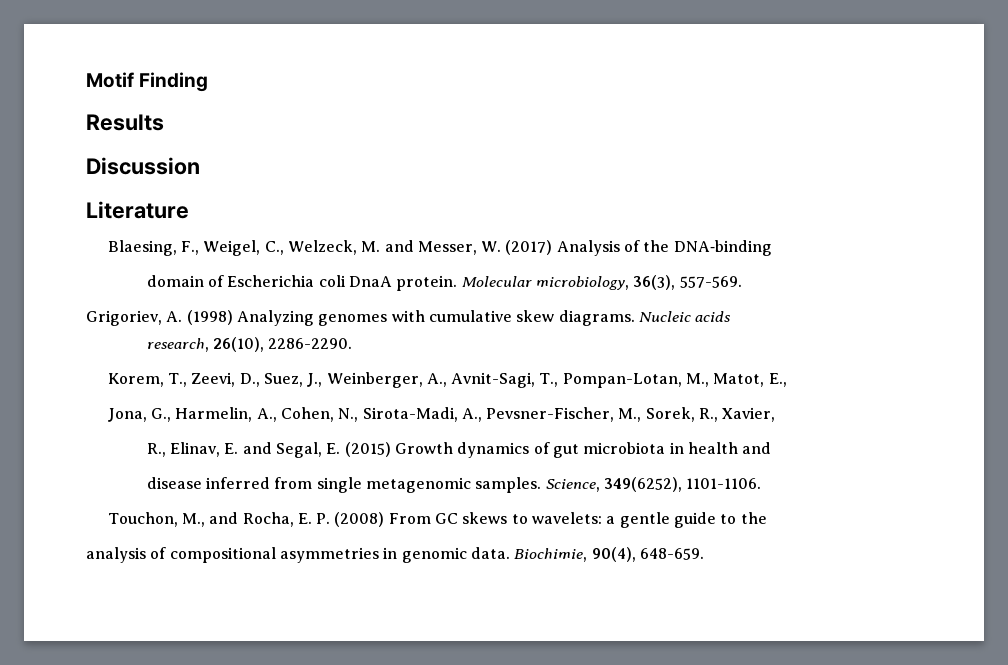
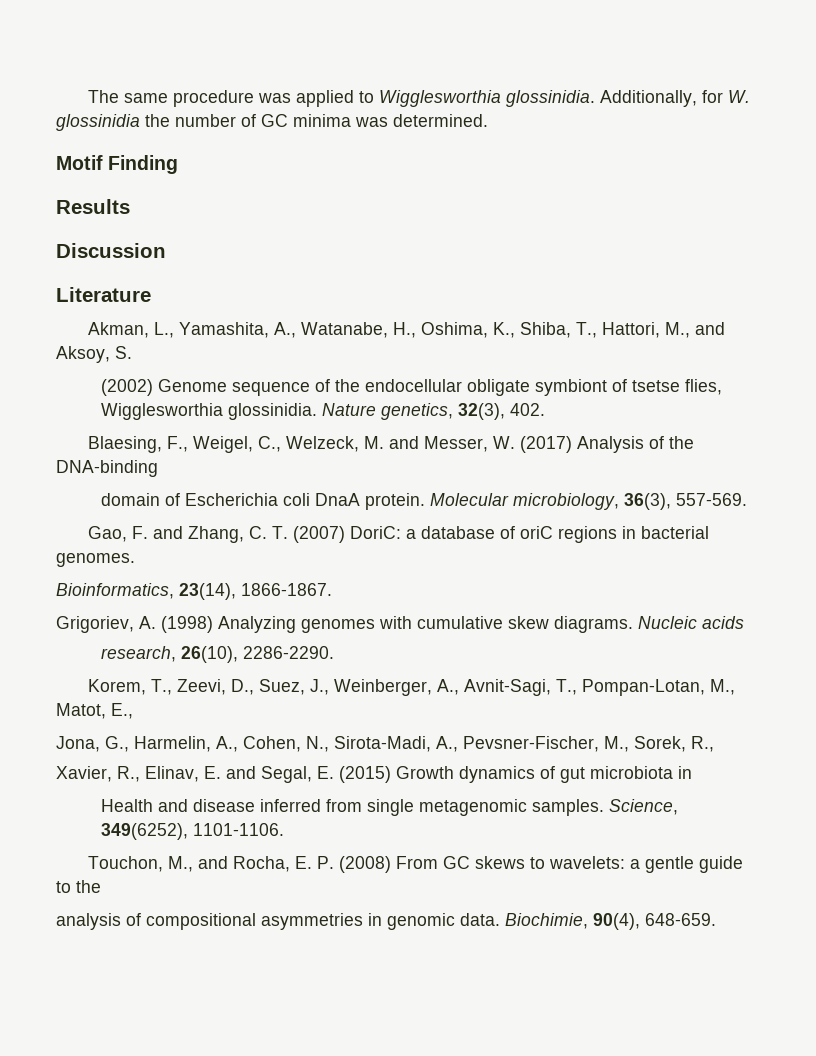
(86, 80) none -> [88,90,751,107] [56,114,488,131] The same procedure was applied to Wigglesworthia glossinidia. Additionally, for W. glossinidia the number of GC minima was determined. //
(189, 210) none -> [88,322,726,338] [56,346,132,363] [101,379,723,396] [101,403,546,420] // Akman, L., Yamashita, A., Watanabe, H., Oshima, K., Shiba, T., Hattori, M., and Aksoy, S. // (2002) Genome sequence of the endocellular obligate symbiont of tsetse flies, Wigglesworthia glossinidia. Nature genetics, 32(3), 402.
(742, 282) none -> [88,526,710,543] [56,553,135,567] [56,583,332,600] // Gao, F. and Zhang, C. T. (2007) DoriC: a database of oriC regions in bacterial genomes. // Bioinformatics, 23(14), 1866-1867.
(719, 415) none -> (714, 744) //
(776, 414) // -> (112, 774) none
[687,442,772,454] health and // -> [101,799,189,812] // Health and

